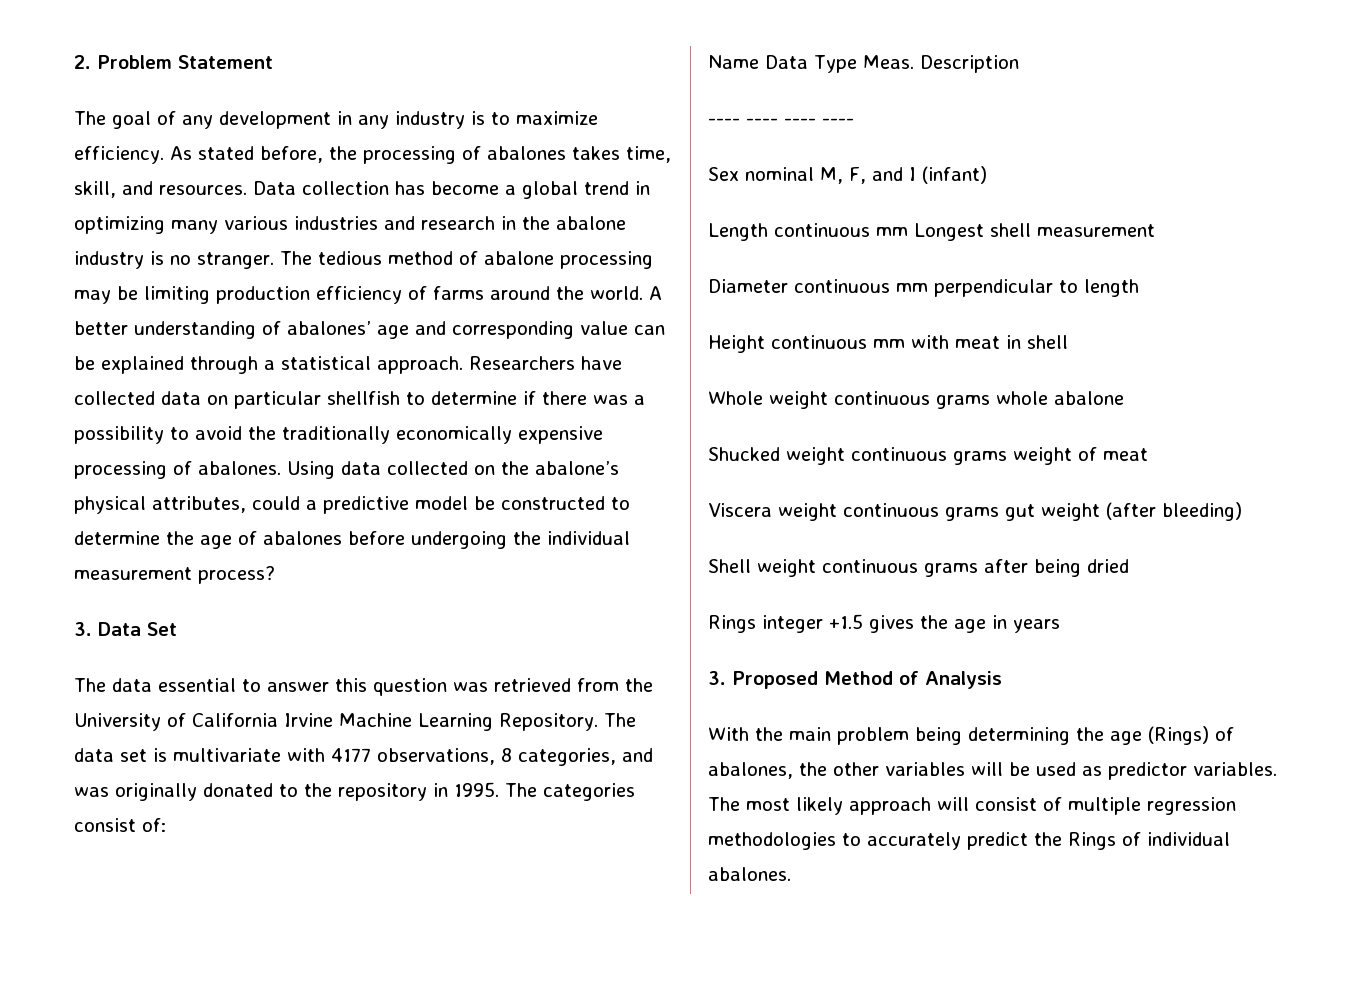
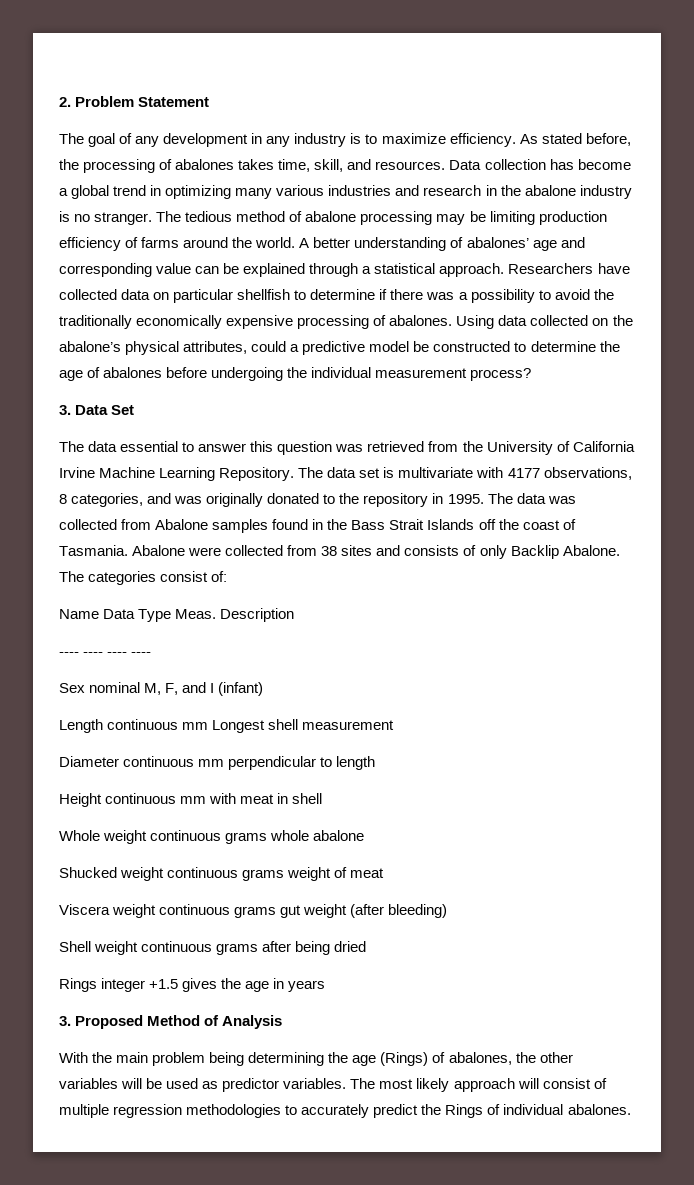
(537, 790) none -> [516,493,576,504] [59,519,576,533] [59,545,620,559] [59,571,84,582] data was collected from Abalone samples found in the Bass Strait Islands off the coast of Tasmania. Abalone were collected from 38 sites and consists of only Backlip Abalone. The

